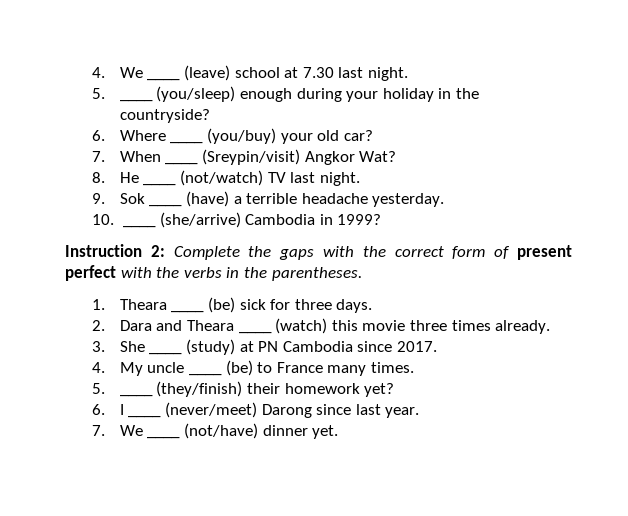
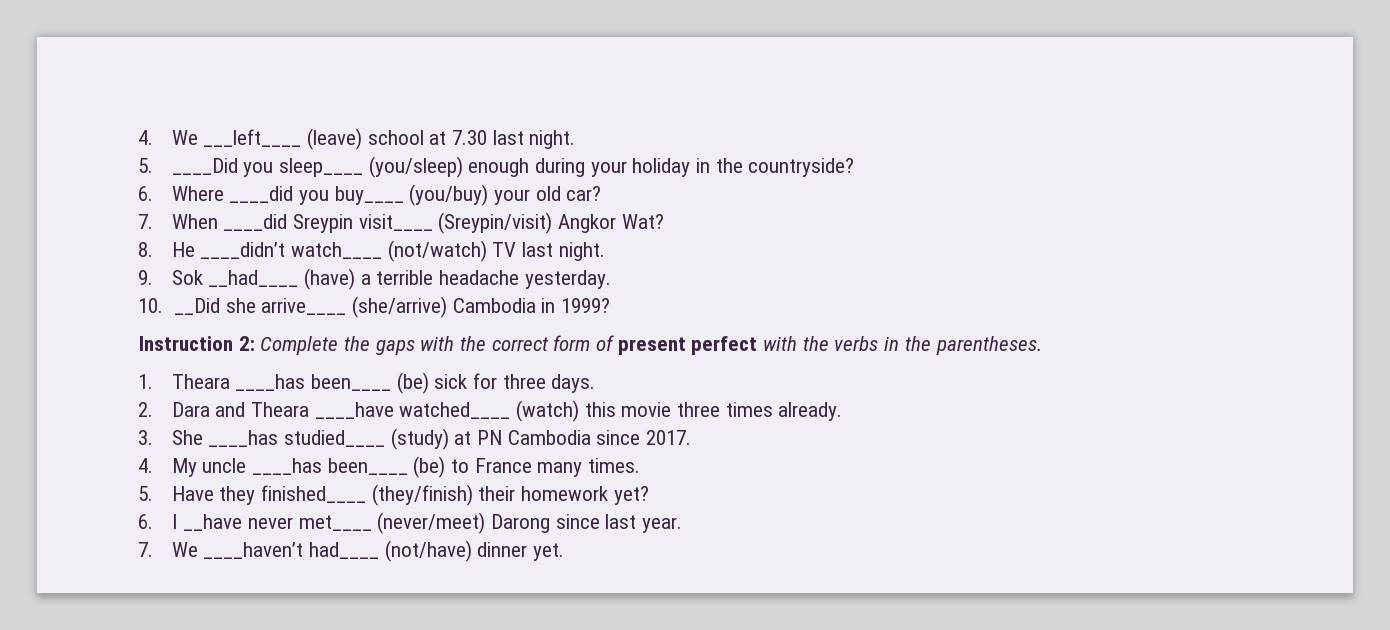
[147,78,181,81] ____ -> [203,129,302,147] ___left____
[119,99,153,102] ____ -> [171,158,364,177] ____Did you sleep____
[170,141,204,144] ____ -> [229,186,404,205] ____did you buy____
[165,162,199,165] ____ -> [223,214,433,233] ____did Sreypin visit____
[143,183,177,186] ____ -> [200,242,383,259] ____didn’t watch____
[149,204,183,207] ____ -> [208,270,299,287] __had____
[122,225,156,228] ____ -> [173,298,347,315] __Did she arrive____
[171,310,205,313] ____ -> [235,374,392,391] ____has been____
[238,331,272,334] ____ -> [314,402,511,419] ____have watched____
[149,352,183,355] ____ -> [208,430,386,447] ____has studied____
[189,373,223,376] ____ -> [252,458,408,475] ____has been____
[119,394,153,397] ____ -> [171,485,367,505] Have they finished____
[128,415,162,418] ____ -> [183,514,372,531] __have never met____
[147,436,181,439] ____ -> [203,542,380,559] ____haven’t had____

